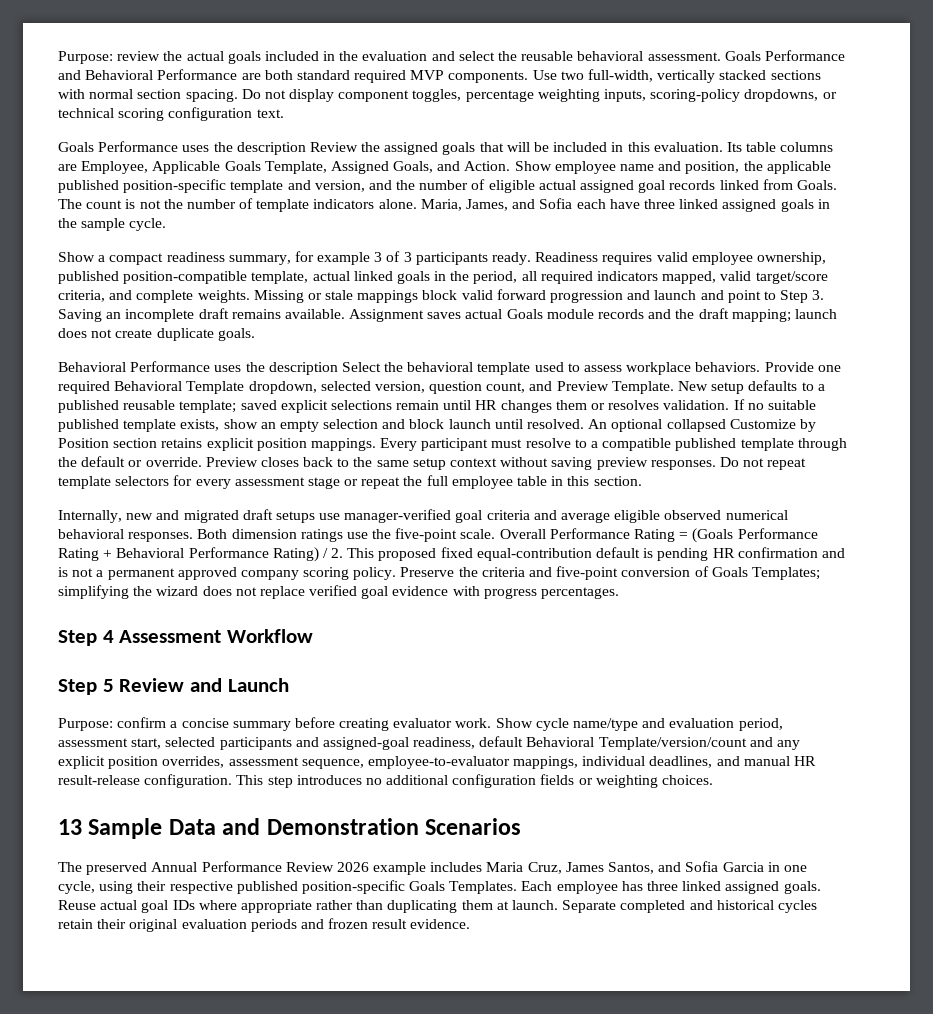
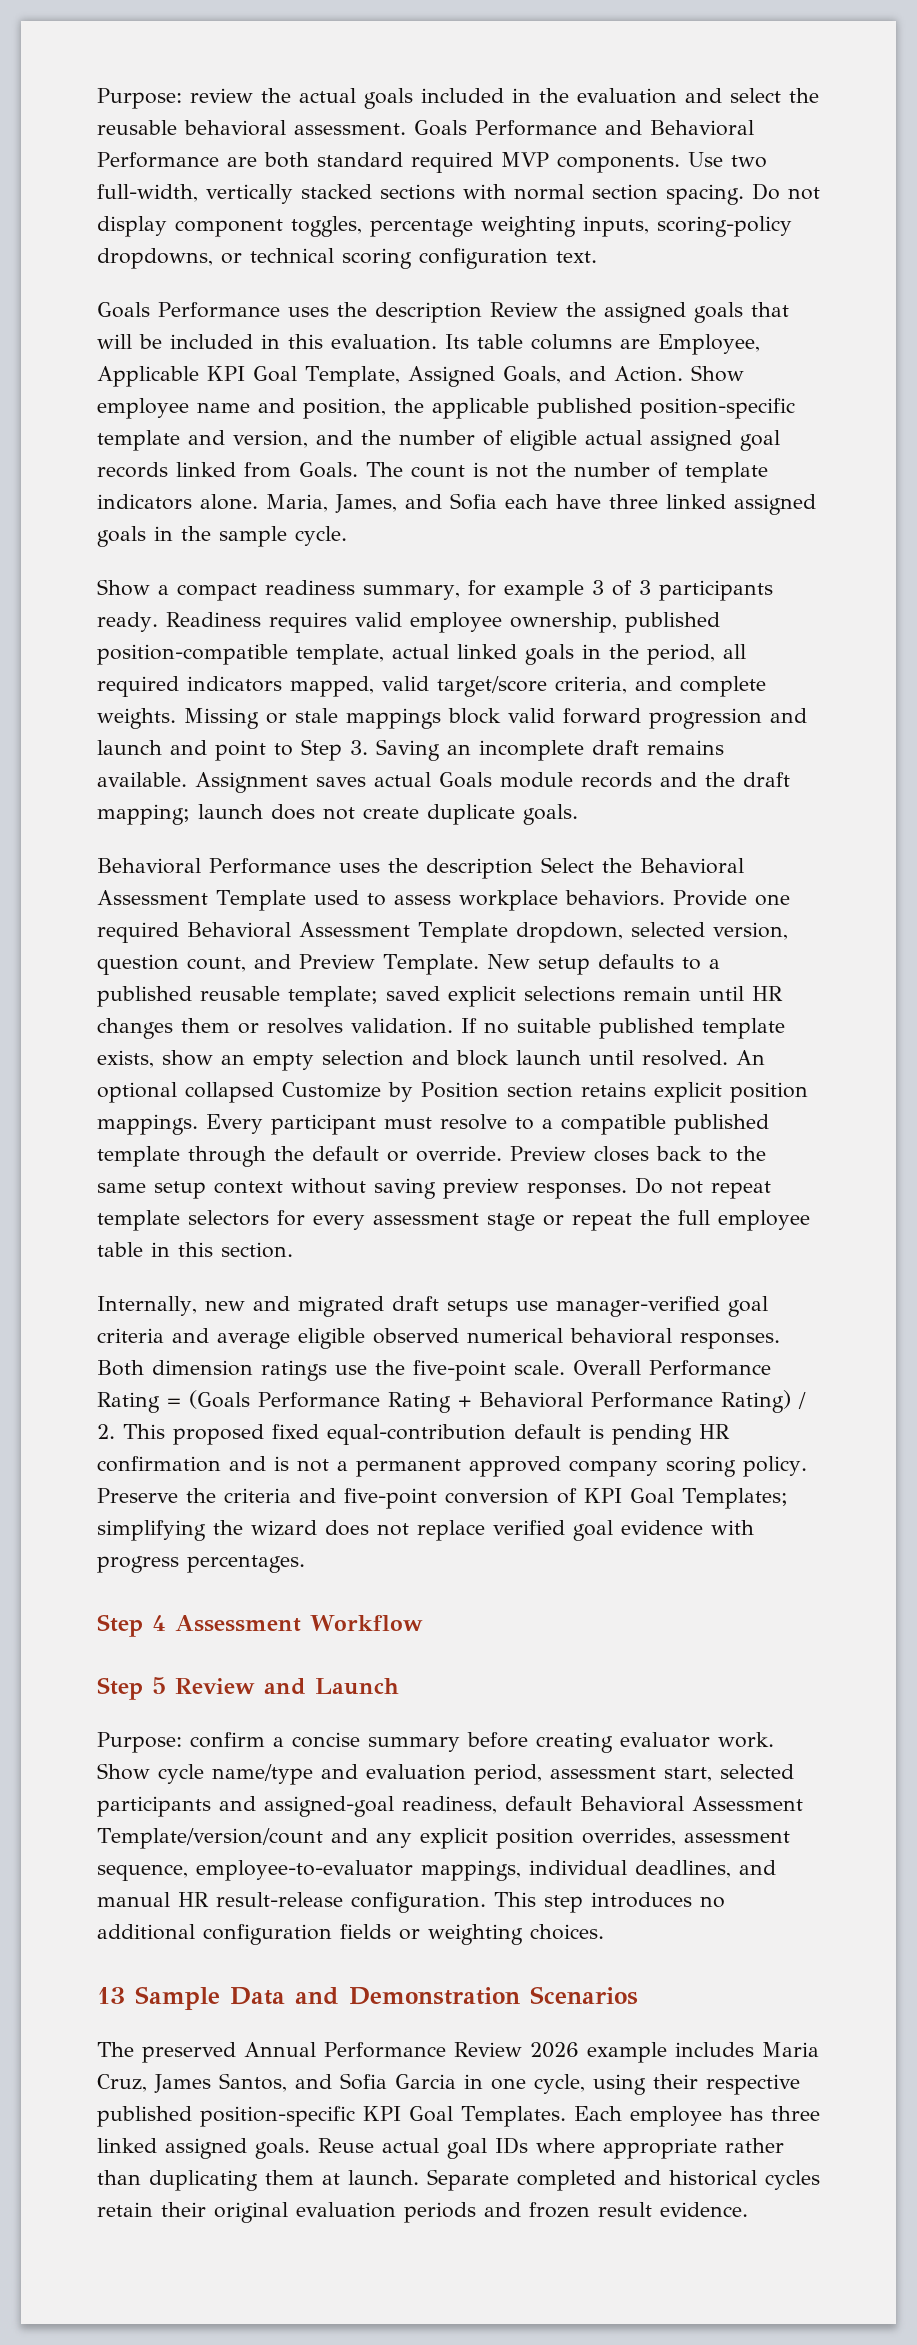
[224,161,261,171] Goals -> [207,366,297,382] KPI Goal
[407,362,531,375] behavioral template -> [639,858,744,874] [97,890,306,911] Behavioral Assessment Template
(183, 386) none -> [299,922,410,937] Assessment
[711,567,748,577] Goals -> [584,1488,674,1504] KPI Goal
(595, 742) none -> [692,1796,803,1811] Assessment
[409,881,446,891] Goals -> [363,2106,453,2122] KPI Goal

